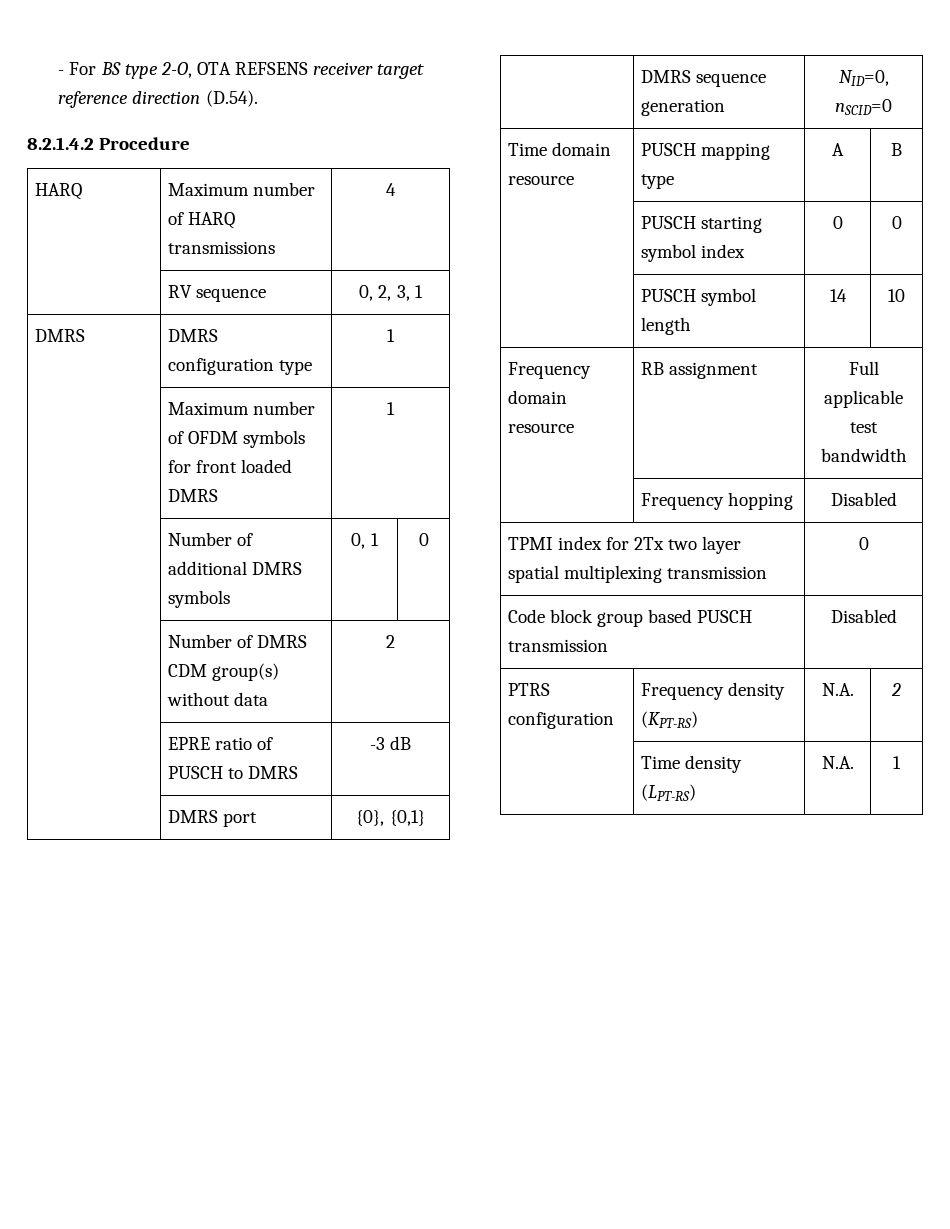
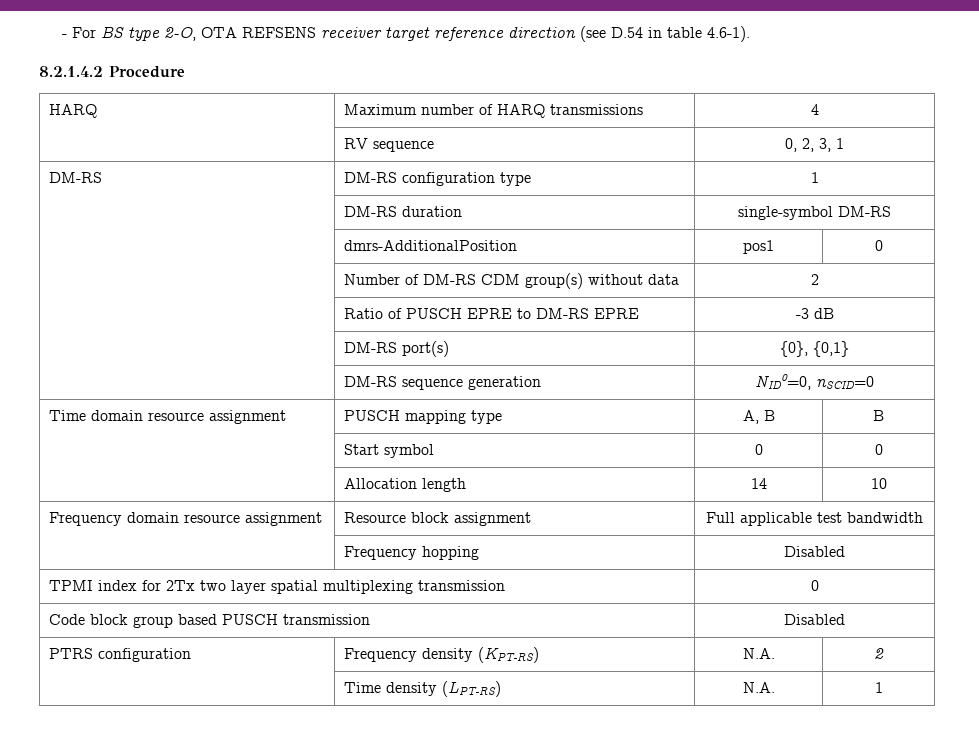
[205,90,258,107] (D.54). -> [579,26,750,42] (see D.54 in table 4.6-1).
[34,329,85,342] [167,329,218,342] DMRS | DMRS -> [49,172,103,183] [344,172,398,183] DM-RS | DM-RS
[167,401,315,415] [167,430,305,448] [167,459,292,473] [167,489,218,502] [387,402,395,415] [167,532,253,546] [167,561,302,575] [167,590,230,608] [351,533,379,549] Maximum number of OFDM symbols for front loaded DMRS | 1 // | Number of additional DMRS symbols | 0, 1 -> [344,206,463,217] [738,206,891,220] [344,240,518,251] [743,240,774,254] DM-RS duration | single-symbol DM-RS // | dmrs-AdditionalPosition | pos1
[256,635,307,648] DMRS -> [423,274,477,285] DM-RS
[167,737,273,750] [167,766,298,779] EPRE ratio of PUSCH to DMRS -> [344,308,640,319] Ratio of PUSCH EPRE to DM-RS EPRE
[167,810,257,827] DMRS port -> [344,341,450,357] DM-RS port(s)
[640,70,691,83] DMRS -> [344,376,398,387] DM-RS
[838,70,889,86] NID=0, -> [755,374,811,390] NID0=0,
(574, 180) none -> [209,410,287,424] assignment
[832,143,844,156] A -> [742,410,775,424] A, B
[640,216,762,233] [640,244,745,262] PUSCH starting symbol index -> [344,444,435,458] Start symbol
[640,288,756,306] PUSCH symbol -> [344,478,418,489] Allocation
[640,362,664,375] | RB -> [245,512,323,526] [344,512,450,523] assignment | Resource block

